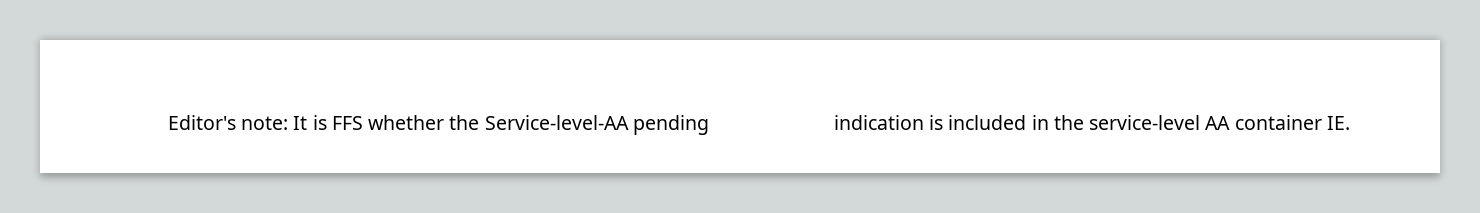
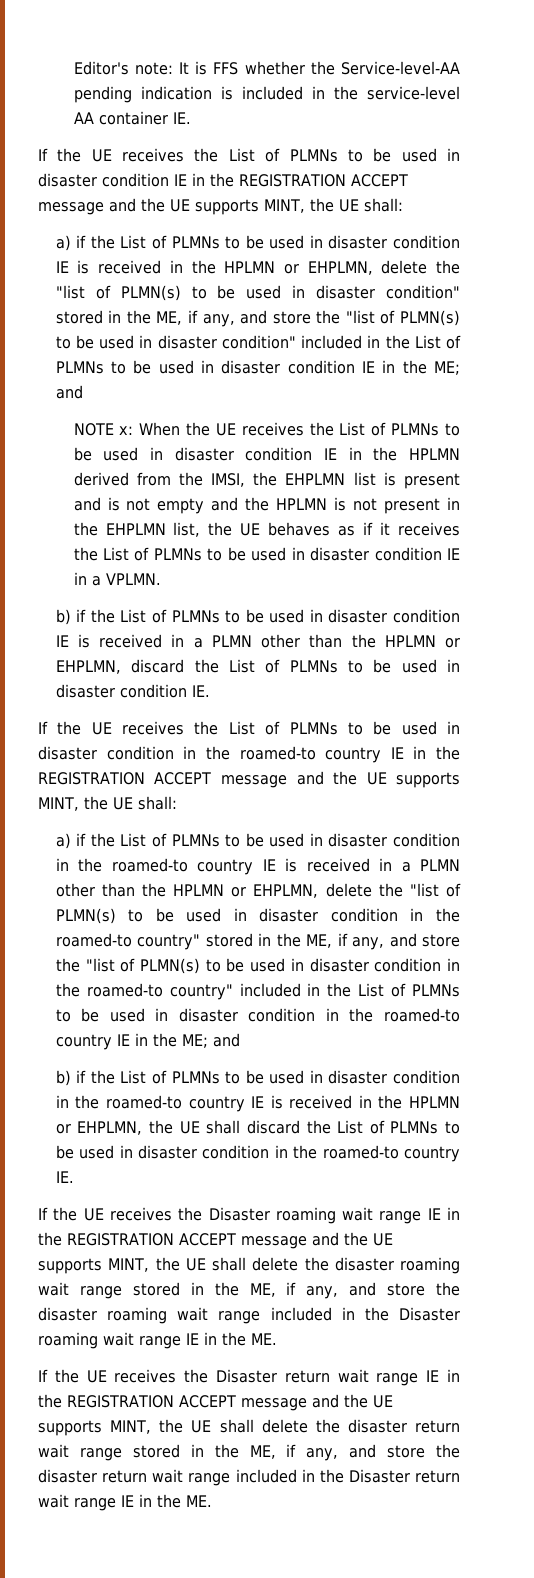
(1350, 123) none -> [38,148,461,162] [38,173,408,187] [38,198,403,215] [55,235,461,251] [55,260,461,275] [55,285,460,301] [55,310,461,327] [55,335,461,349] [55,360,461,375] [55,385,83,399] [73,422,461,436] [73,447,460,461] [73,472,461,489] [73,497,460,514] [73,522,461,537] [73,547,460,561] [73,572,161,586] [55,609,461,625] [55,634,460,648] [55,659,460,674] [55,684,210,698] [38,721,461,735] [38,746,460,763] [38,771,461,788] [38,796,177,811] [55,833,461,849] [55,858,461,875] [55,883,461,898] [55,908,460,924] [55,933,461,950] [55,958,460,974] [55,983,460,1000] [55,1008,460,1022] [55,1033,240,1050] [55,1070,461,1086] [55,1095,460,1112] [55,1120,461,1135] [55,1145,460,1162] [55,1171,74,1183] [38,1207,461,1224] [38,1232,393,1249] [38,1257,460,1274] [38,1282,460,1299] [38,1307,461,1324] [38,1332,277,1349] [38,1369,461,1386] [38,1394,393,1411] [38,1419,460,1436] [38,1444,460,1461] [38,1469,460,1486] [38,1494,212,1511] // If the UE receives the List of PLMNs to be used in disaster condition IE in the REGISTRATION ACCEPT message and the UE supports MINT, the UE shall: // a) if the List of PLMNs to be used in disaster condition IE is received in the HPLMN or EHPLMN, delete the "list of PLMN(s) to be used in disaster condition" stored in the ME, if any, and store the "list of PLMN(s) to be used in disaster condition" included in the List of PLMNs to be used in disaster condition IE in the ME; and // NOTE x: When the UE receives the List of PLMNs to be used in disaster condition IE in the HPLMN derived from the IMSI, the EHPLMN list is present and is not empty and the HPLMN is not present in the EHPLMN list, the UE behaves as if it receives the List of PLMNs to be used in disaster condition IE in a VPLMN. // b) if the List of PLMNs to be used in disaster condition IE is received in a PLMN other than the HPLMN or EHPLMN, discard the List of PLMNs to be used in disaster condition IE. // If the UE receives the List of PLMNs to be used in disaster condition in the roamed-to country IE in the REGISTRATION ACCEPT message and the UE supports MINT, the UE shall: // a) if the List of PLMNs to be used in disaster condition in the roamed-to country IE is received in a PLMN other than the HPLMN or EHPLMN, delete the "list of PLMN(s) to be used in disaster condition in the roamed-to country" stored in the ME, if any, and store the "list of PLMN(s) to be used in disaster condition in the roamed-to country" included in the List of PLMNs to be used in disaster condition in the roamed-to country IE in the ME; and // b) if the List of PLMNs to be used in disaster condition in the roamed-to country IE is received in the HPLMN or EHPLMN, the UE shall discard the List of PLMNs to be used in disaster condition in the roamed-to country IE. // If the UE receives the Disaster roaming wait range IE in the REGISTRATION ACCEPT message and the UE supports MINT, the UE shall delete the disaster roaming wait range stored in the ME, if any, and store the disaster roaming wait range included in the Disaster roaming wait range IE in the ME. // If the UE receives the Disaster return wait range IE in the REGISTRATION ACCEPT message and the UE supports MINT, the UE shall delete the disaster return wait range stored in the ME, if any, and store the disaster return wait range included in the Disaster return wait range IE in the ME.

